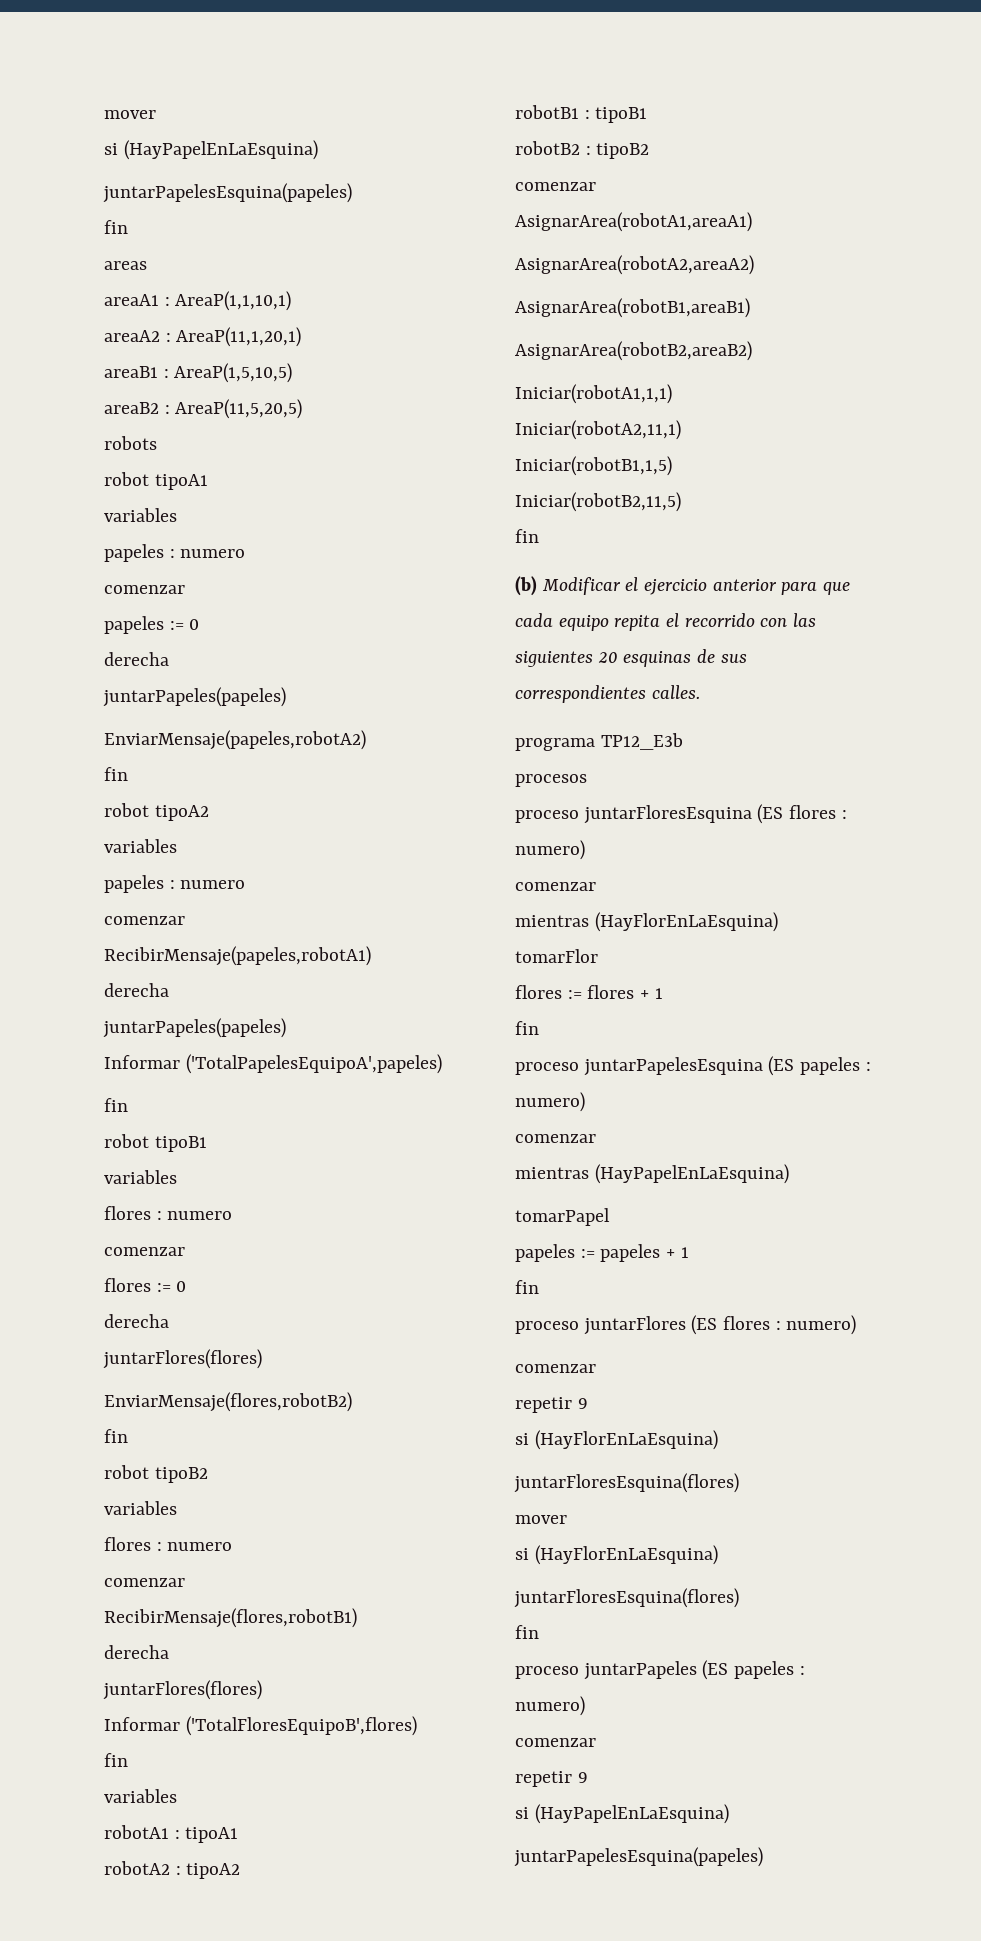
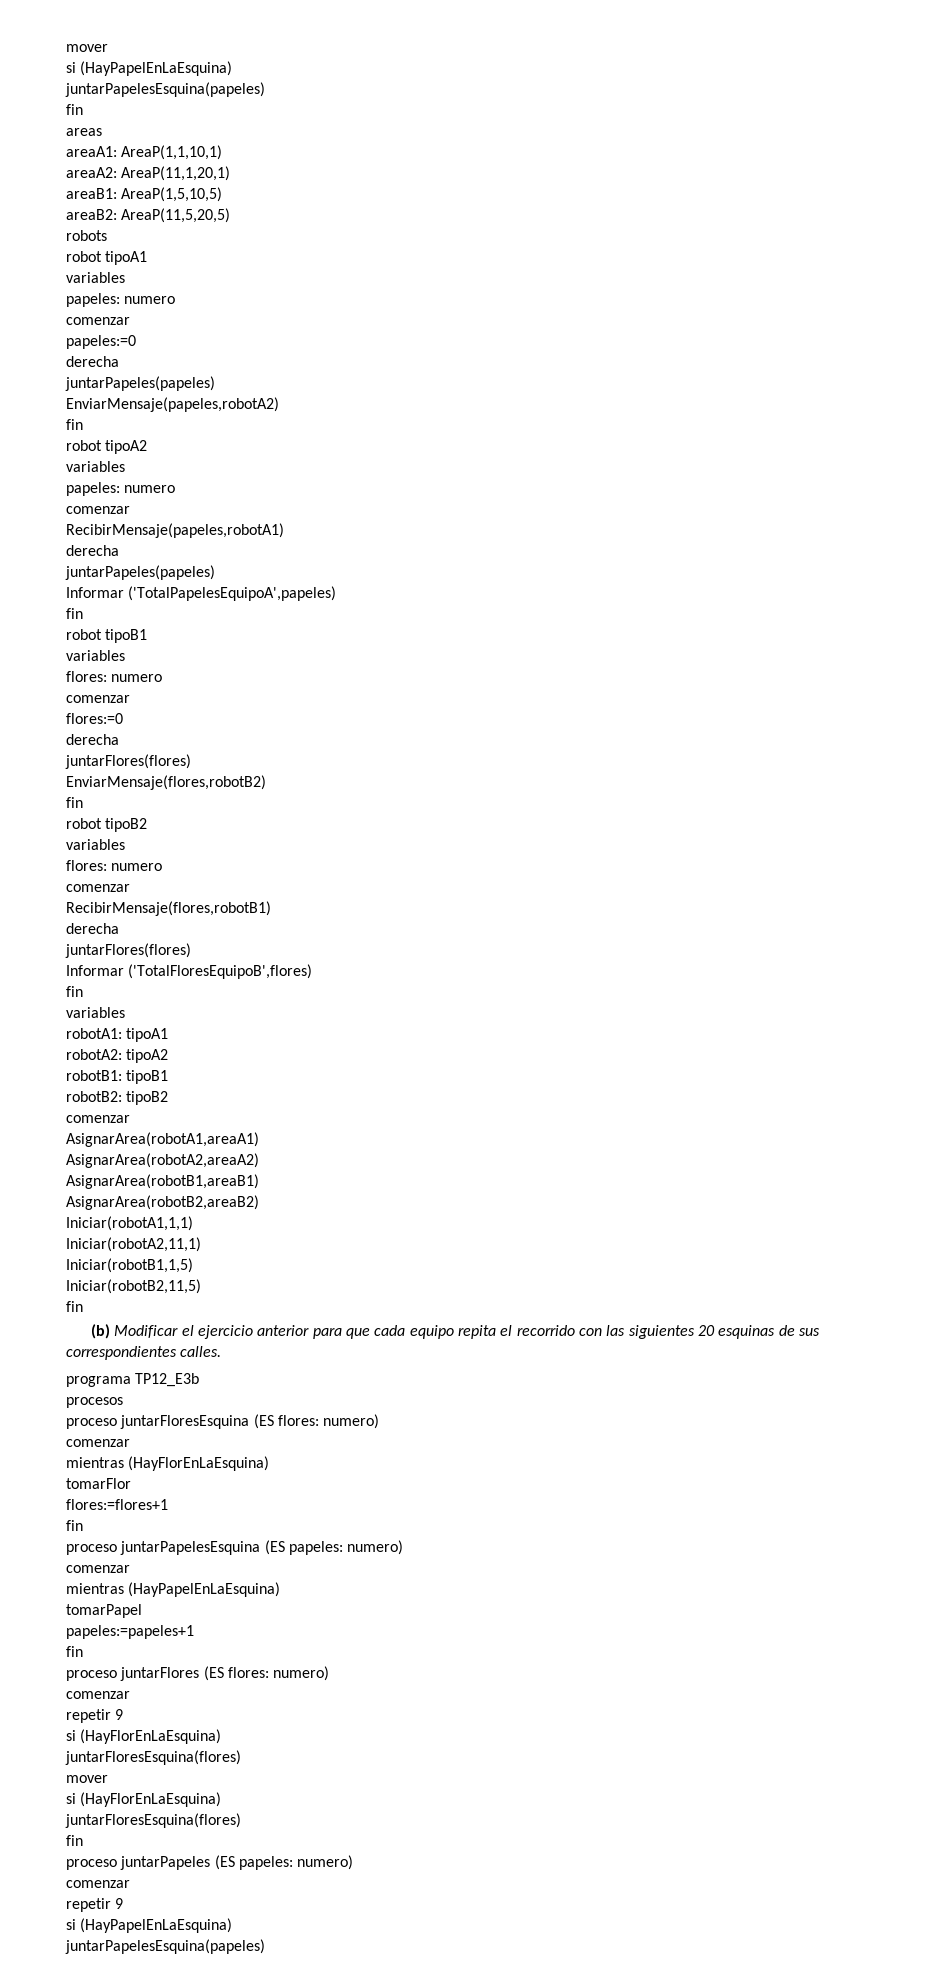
[104,294,170,306] areaA1 : -> [66,146,117,157] areaA1:
[104,330,171,342] areaA2 : -> [66,167,117,178] areaA2:
[104,366,169,378] areaB1 : -> [66,188,117,199] areaB1:
[104,402,170,414] areaB2 : -> [66,209,117,220] areaB2:
[104,544,246,562] [104,585,185,594] [104,616,200,634] papeles : numero // comenzar // papeles := 0 -> [66,293,176,307] [66,317,130,325] [66,335,136,349] papeles: numero // comenzar // papeles:=0
[104,875,175,893] papeles : -> [66,482,120,496] papeles:
[104,1206,233,1220] [104,1247,185,1256] [104,1278,187,1292] flores : numero // comenzar // flores := 0 -> [66,671,163,682] [66,695,130,703] [66,713,123,724] flores: numero // comenzar // flores:=0
[104,1537,162,1551] flores : -> [66,860,107,871] flores:
[104,1825,239,1843] [104,1861,241,1879] [515,105,648,123] [515,141,591,155] robotA1 : tipoA1 // robotA2 : tipoA2 // robotB1 : tipoB1 // robotB2 : -> [66,1028,169,1042] [66,1049,169,1063] [66,1070,169,1084] [66,1091,122,1102] robotA1: tipoA1 // robotA2: tipoA2 // robotB1: tipoB1 // robotB2:
[789,805,847,819] flores : -> [277,1415,319,1426] flores:
[515,985,663,999] flores := flores + 1 -> [66,1499,168,1510] flores:=flores+1
[800,1057,871,1075] papeles : -> [288,1541,343,1555] papeles:
[515,1244,689,1262] papeles := papeles + 1 -> [66,1625,194,1639] papeles:=papeles+1
[723,1316,781,1330] flores : -> [227,1667,269,1678] flores:
[734,1661,805,1679] papeles : -> [238,1856,293,1870] papeles:

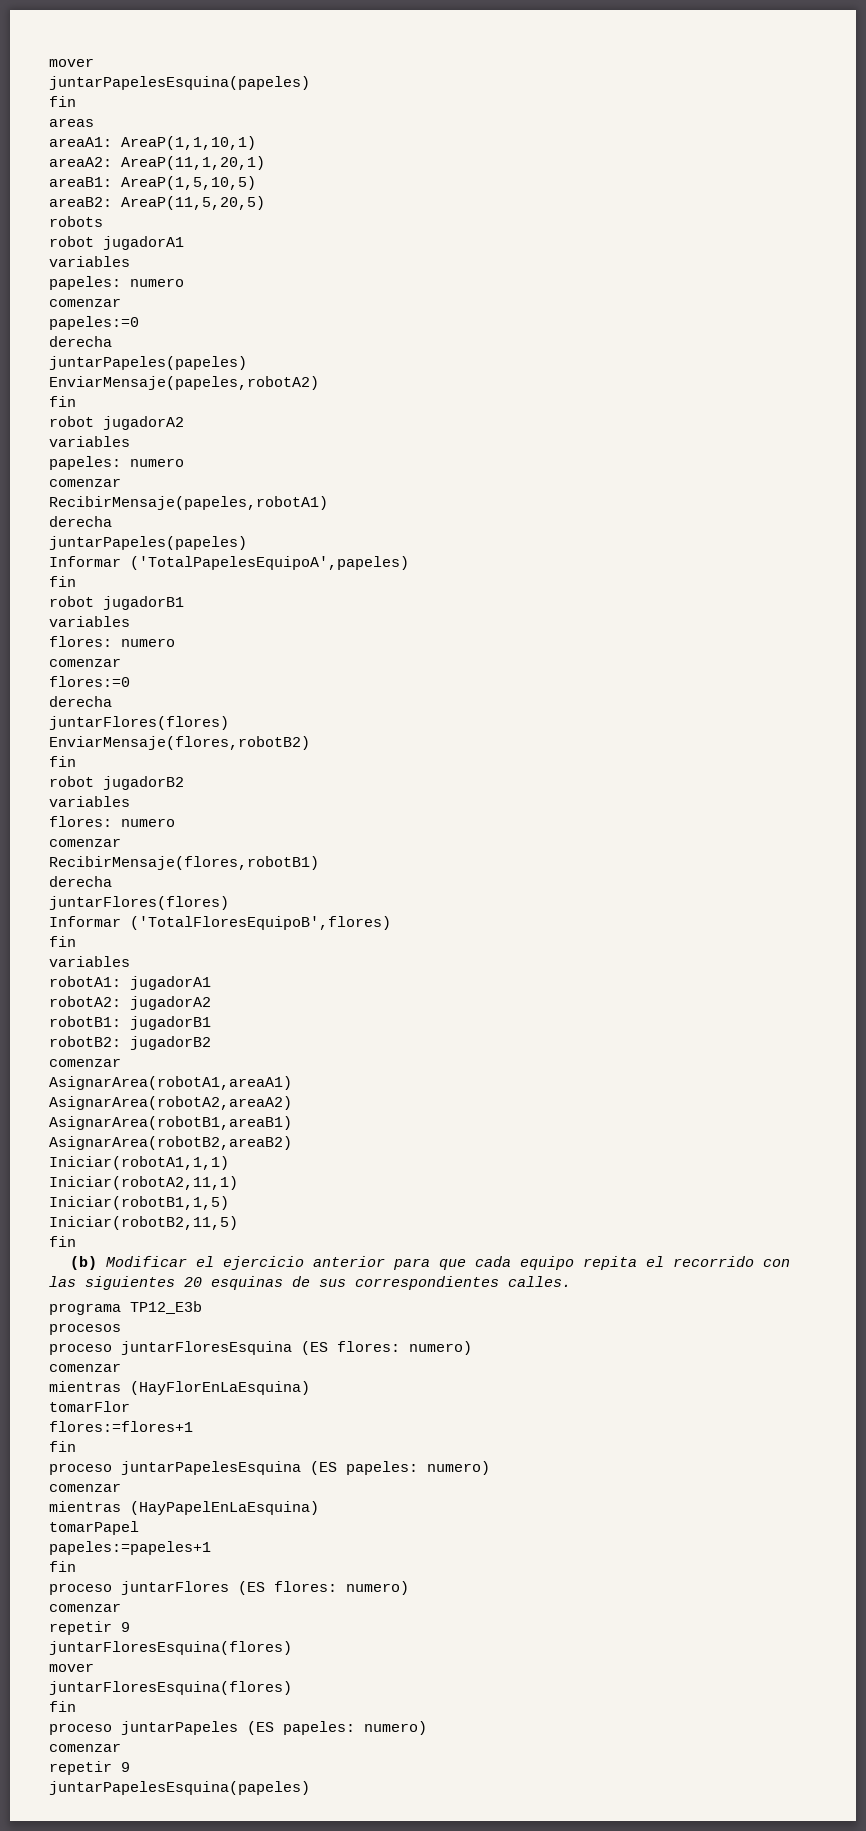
[66,44,108,52] [66,61,233,76] mover // si (HayPapelEnLaEsquina) -> [49,58,94,67] mover
[105,251,148,265] tipoA1 -> [103,236,184,250] jugadorA1
[105,440,148,454] tipoA2 -> [103,416,184,430] jugadorA2
[105,629,148,643] tipoB1 -> [103,596,184,610] jugadorB1
[105,818,148,832] tipoB2 -> [103,776,184,790] jugadorB2
[126,1028,169,1042] tipoA1 -> [130,976,211,990] jugadorA1
[126,1049,169,1063] tipoA2 -> [130,996,211,1010] jugadorA2
[126,1070,169,1084] tipoB1 -> [130,1016,211,1030] jugadorB1
[126,1091,169,1105] tipoB2 -> [130,1036,211,1050] jugadorB2
[66,1729,222,1744] // si (HayFlorEnLaEsquina) -> (130, 1627) none
[66,1792,222,1807] // si (HayFlorEnLaEsquina) -> (94, 1667) none
[66,1918,233,1933] // si (HayPapelEnLaEsquina) -> (130, 1767) none

